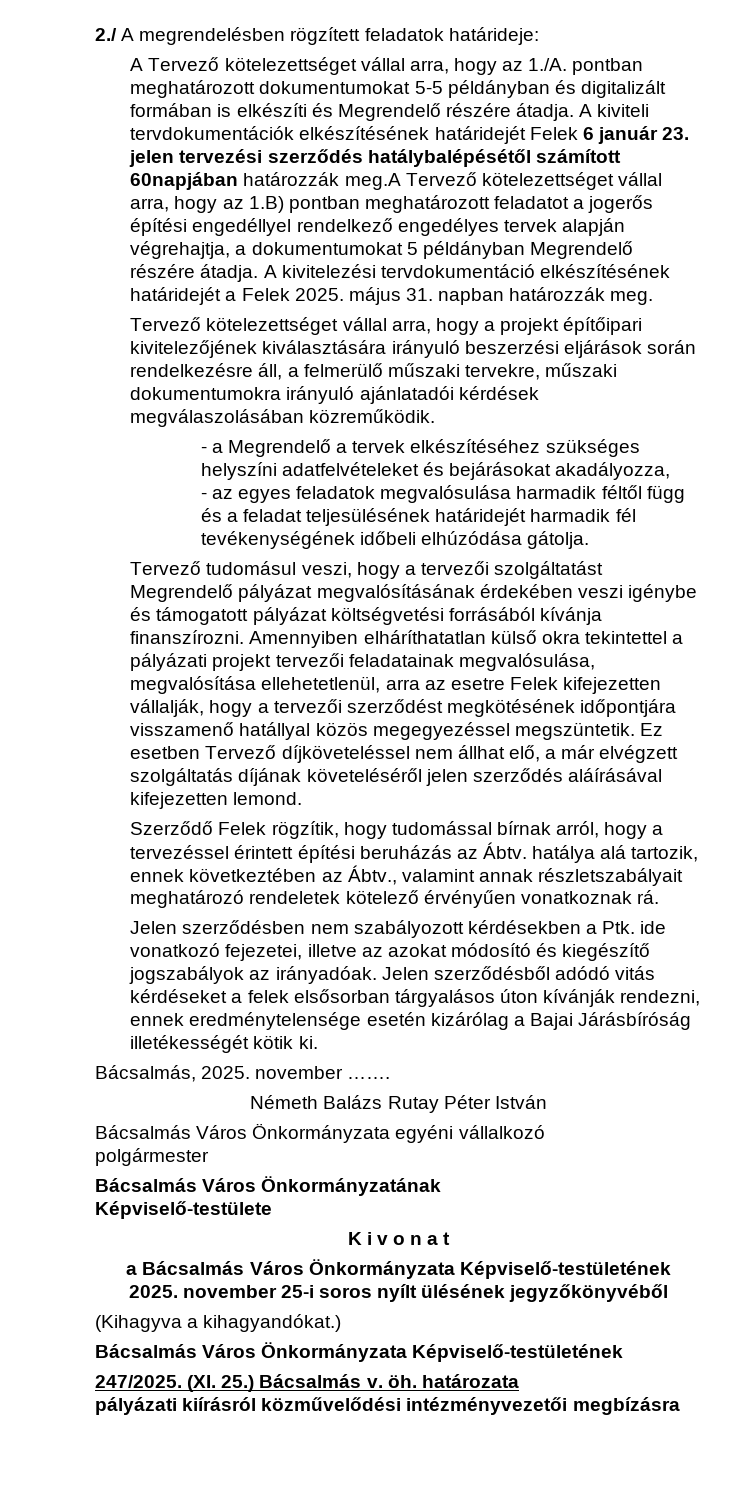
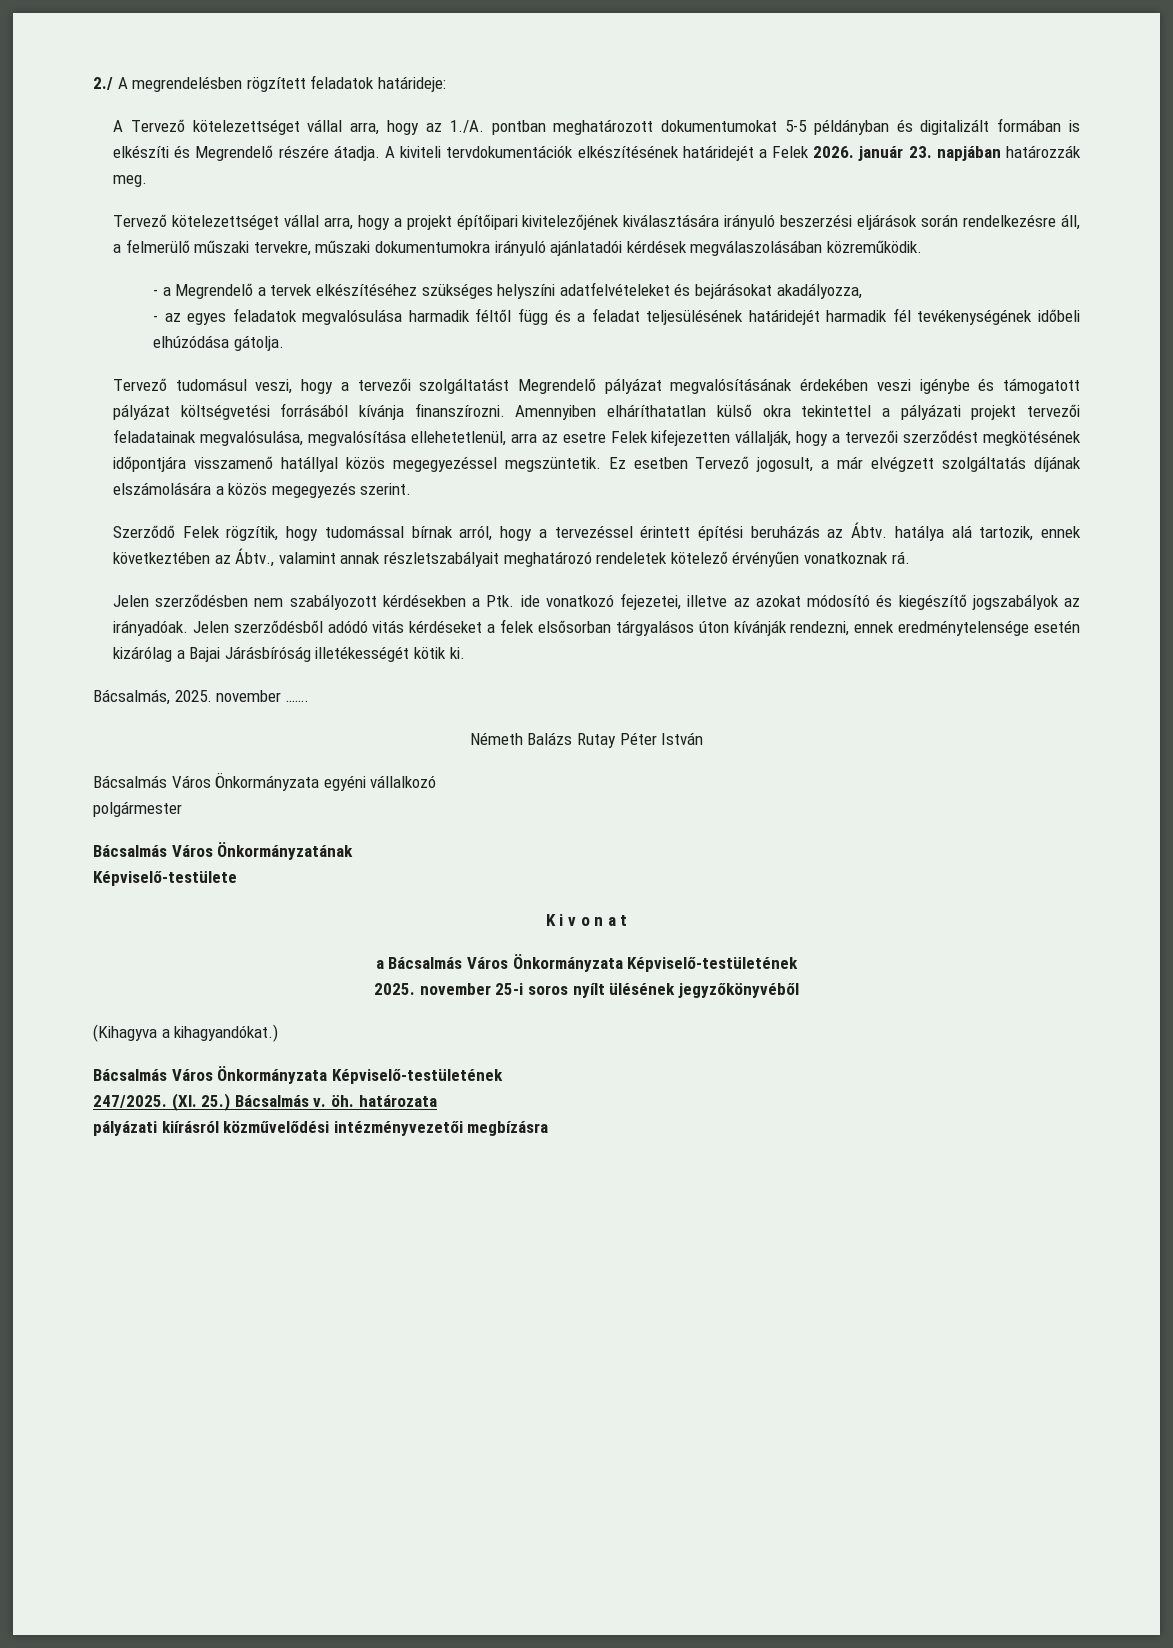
[529,126,690,144] [129,149,621,167] [130,172,662,190] [130,195,654,213] [130,218,625,236] [130,241,633,259] [130,264,670,282] [130,287,505,305] Felek 6 január 23. jelen tervezési szerződés hatálybalépésétől számított 60napjában határozzák meg.A Tervező kötelezettséget vállal arra, hogy az 1.B) pontban meghatározott feladatot a jogerős építési engedéllyel rendelkező engedélyes tervek alapján végrehajtja, a dokumentumokat 5 példányban Megrendelő részére átadja. A kivitelezési tervdokumentáció elkészítésének határidejét a Felek 2025. május 31. napban -> [758,146,1001,161] a Felek 2026. január 23. napjában
[281,745,540,763] díjköveteléssel nem állhat elő, -> [756,457,814,472] jogosult,
[306,768,662,786] [130,792,303,809] követeléséről jelen szerződés aláírásával kifejezetten lemond. -> [113,482,412,498] elszámolására a közös megegyezés szerint.

